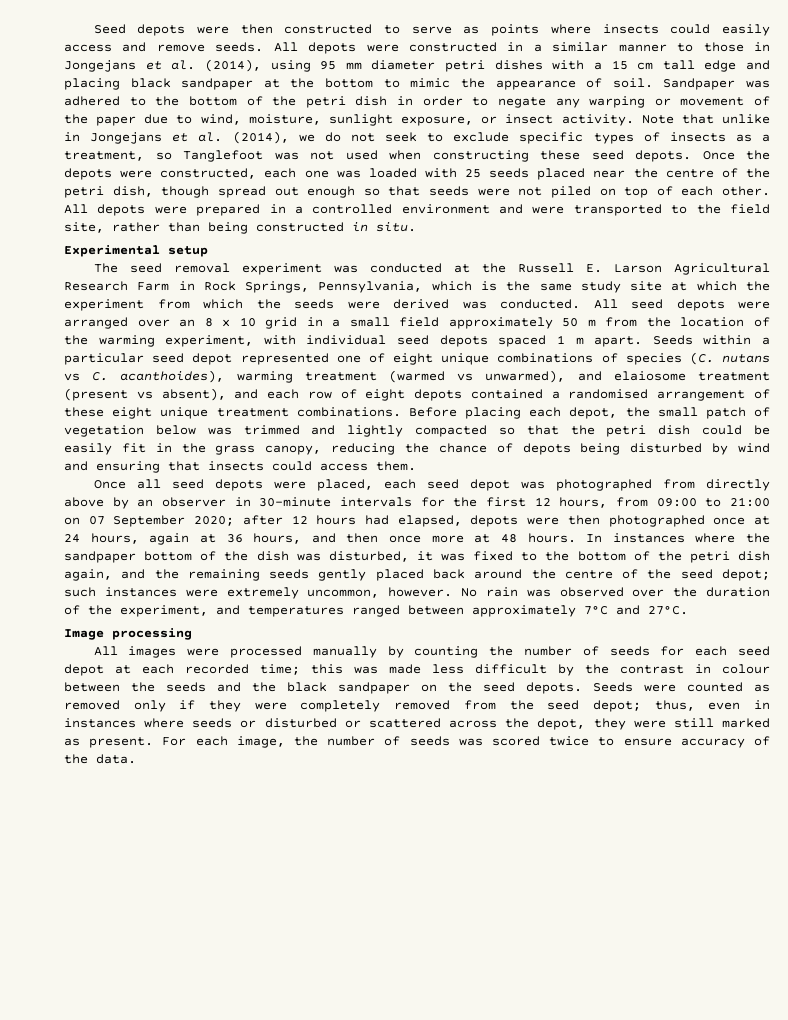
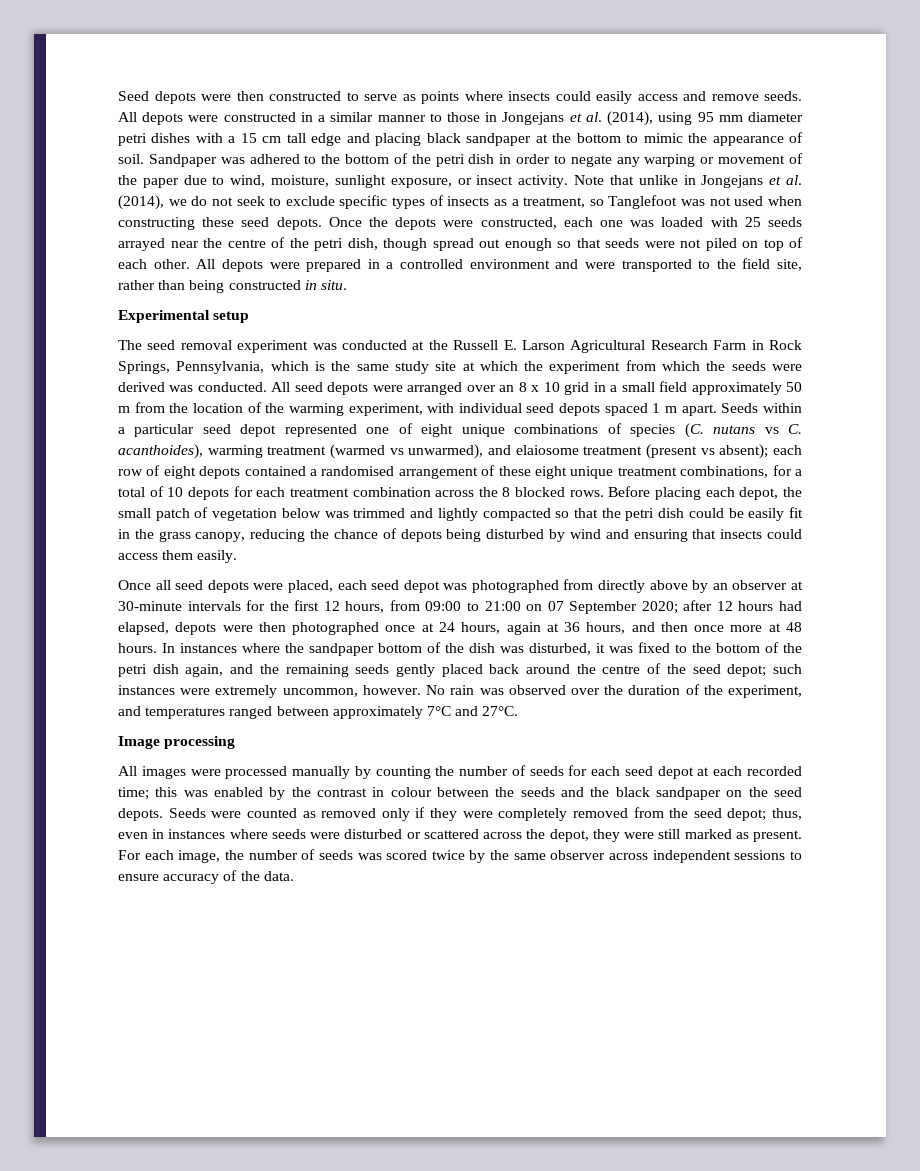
[537,168,586,180] placed -> [118,238,165,251] arrayed
[161,388,259,401] absent), and -> [719,444,769,459] absent);
[296,407,401,417] combinations. -> [680,465,802,478] [118,486,604,500] combinations, for a total of 10 depots for each treatment combination across the 8 blocked rows.
[376,461,416,471] them. -> [162,550,238,563] them easily.
[234,497,251,507] in -> [791,581,804,590] at
[389,664,547,674] made less difficult -> [214,787,263,797] enabled
[240,720,257,728] or -> [310,832,341,839] were
(590, 741) none -> [469,850,786,863] by the same observer across independent sessions

